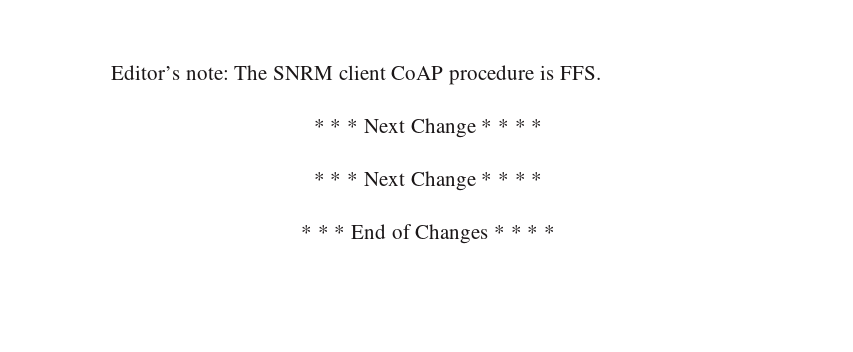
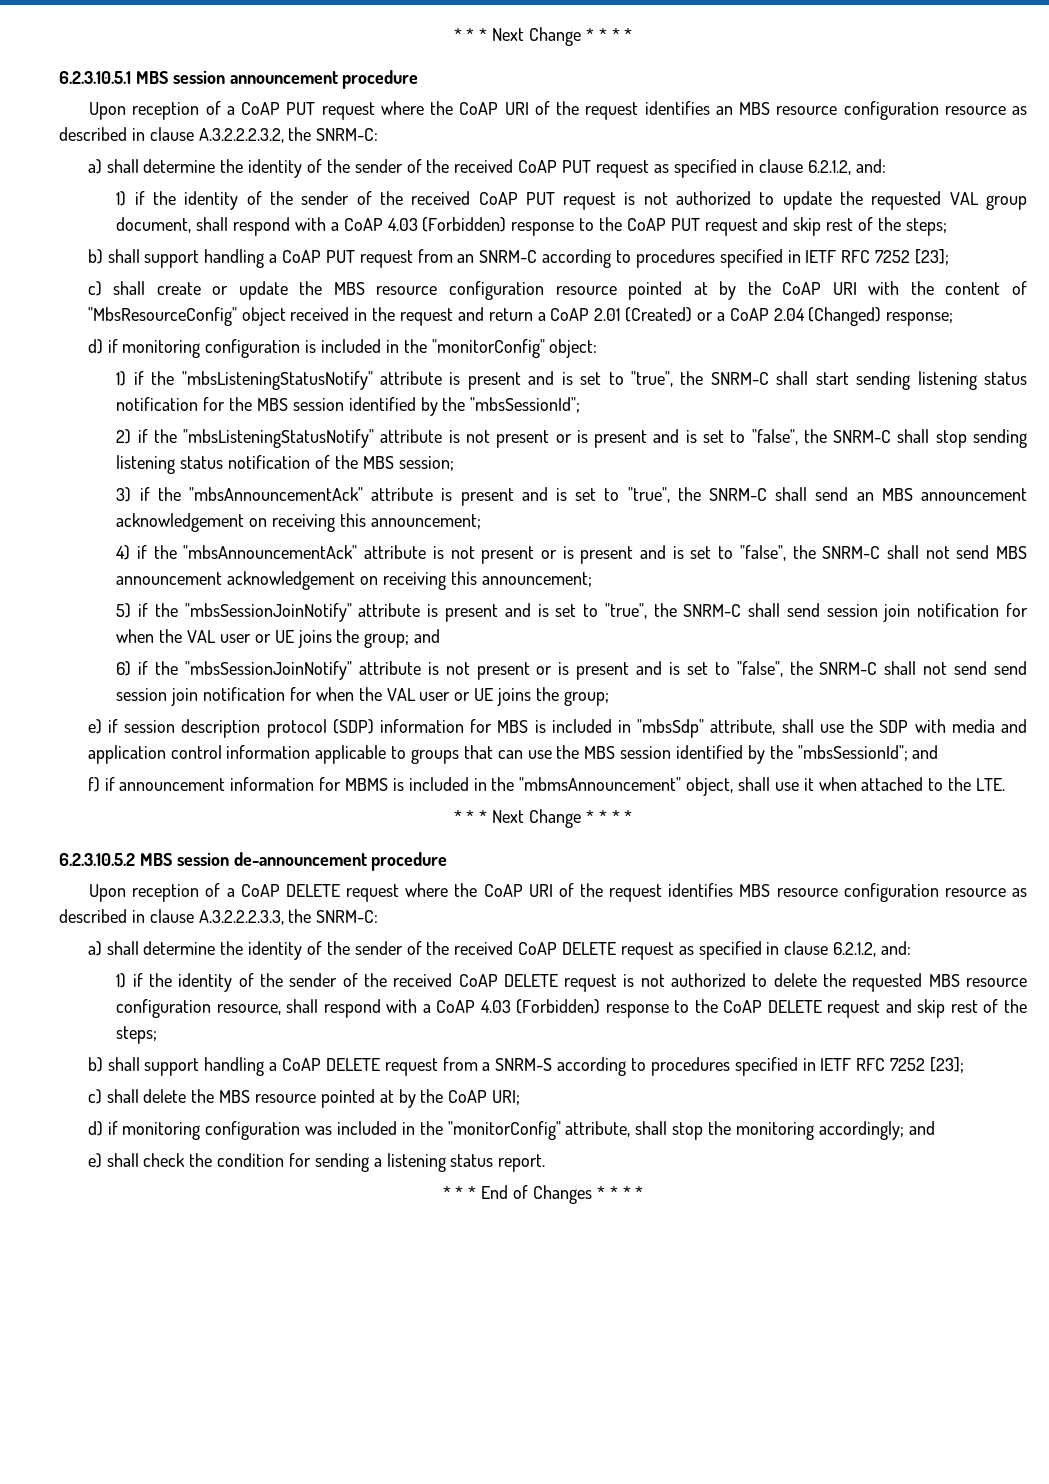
[111,65,601,85] [313,118,543,138] [313,171,543,191] Editor’s note: The SNRM client CoAP procedure is FFS. // * * * Next Change * * * * // * * * Next Change * * * * -> [453,27,633,46] [59,70,419,89] [89,101,1027,120] [59,127,379,143] [87,159,887,178] [116,191,1027,210] [116,217,947,236] [87,249,950,268] [87,281,1028,300] [87,307,954,326] [87,339,598,358] [116,371,1027,390] [116,397,581,416] [116,429,1027,448] [116,455,454,474] [116,487,1027,506] [116,513,481,532] [116,545,1027,564] [116,571,592,590] [116,603,1028,622] [116,629,441,648] [116,661,1028,680] [116,687,609,706] [87,719,1027,738] [87,745,939,764] [87,777,1006,796] [453,809,633,828] [59,852,448,871] [89,883,1027,902] [59,909,379,925] [87,941,912,960] [116,973,1027,992] [116,999,1028,1018] [116,1026,158,1044] [87,1057,965,1076] [87,1089,521,1108] [87,1121,935,1140] [87,1153,546,1172] * * * Next Change * * * * // 6.2.3.10.5.1 MBS session announcement procedure // Upon reception of a CoAP PUT request where the CoAP URI of the request identifies an MBS resource configuration resource as described in clause A.3.2.2.2.3.2, the SNRM-C: // a) shall determine the identity of the sender of the received CoAP PUT request as specified in clause 6.2.1.2, and: // 1) if the identity of the sender of the received CoAP PUT request is not authorized to update the requested VAL group document, shall respond with a CoAP 4.03 (Forbidden) response to the CoAP PUT request and skip rest of the steps; // b) shall support handling a CoAP PUT request from an SNRM-C according to procedures specified in IETF RFC 7252 [23]; // c) shall create or update the MBS resource configuration resource pointed at by the CoAP URI with the content of "MbsResourceConfig" object received in the request and return a CoAP 2.01 (Created) or a CoAP 2.04 (Changed) response; // d) if monitoring configuration is included in the "monitorConfig" object: // 1) if the "mbsListeningStatusNotify" attribute is present and is set to "true", the SNRM-C shall start sending listening status notification for the MBS session identified by the "mbsSessionId"; // 2) if the "mbsListeningStatusNotify" attribute is not present or is present and is set to "false", the SNRM-C shall stop sending listening status notification of the MBS session; // 3) if the "mbsAnnouncementAck" attribute is present and is set to "true", the SNRM-C shall send an MBS announcement acknowledgement on receiving this announcement; // 4) if the "mbsAnnouncementAck" attribute is not present or is present and is set to "false", the SNRM-C shall not send MBS announcement acknowledgement on receiving this announcement; // 5) if the "mbsSessionJoinNotify" attribute is present and is set to "true", the SNRM-C shall send session join notification for when the VAL user or UE joins the group; and // 6) if the "mbsSessionJoinNotify" attribute is not present or is present and is set to "false", the SNRM-C shall not send send session join notification for when the VAL user or UE joins the group; // e) if session description protocol (SDP) information for MBS is included in "mbsSdp" attribute, shall use the SDP with media and application control information applicable to groups that can use the MBS session identified by the "mbsSessionId"; and // f) if announcement information for MBMS is included in the "mbmsAnnouncement" object, shall use it when attached to the LTE. // * * * Next Change * * * * // 6.2.3.10.5.2 MBS session de-announcement procedure // Upon reception of a CoAP DELETE request where the CoAP URI of the request identifies MBS resource configuration resource as described in clause A.3.2.2.2.3.3, the SNRM-C: // a) shall determine the identity of the sender of the received CoAP DELETE request as specified in clause 6.2.1.2, and: // 1) if the identity of the sender of the received CoAP DELETE request is not authorized to delete the requested MBS resource configuration resource, shall respond with a CoAP 4.03 (Forbidden) response to the CoAP DELETE request and skip rest of the steps; // b) shall support handling a CoAP DELETE request from a SNRM-S according to procedures specified in IETF RFC 7252 [23]; // c) shall delete the MBS resource pointed at by the CoAP URI; // d) if monitoring configuration was included in the "monitorConfig" attribute, shall stop the monitoring accordingly; and // e) shall check the condition for sending a listening status report.

